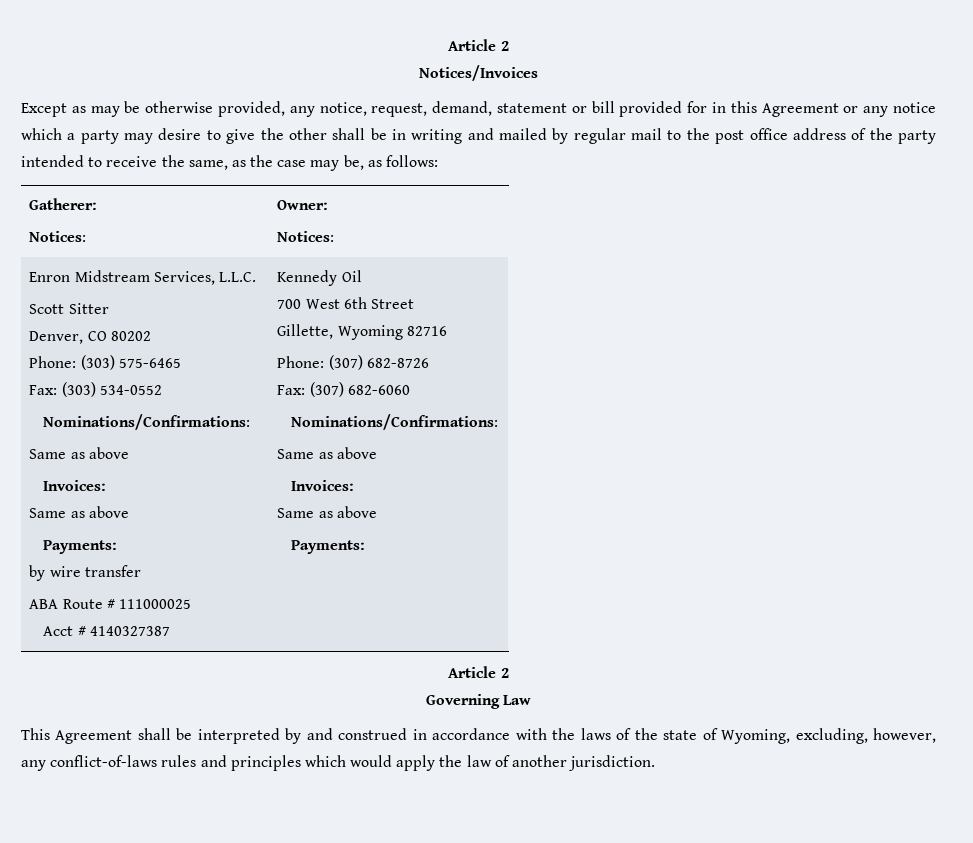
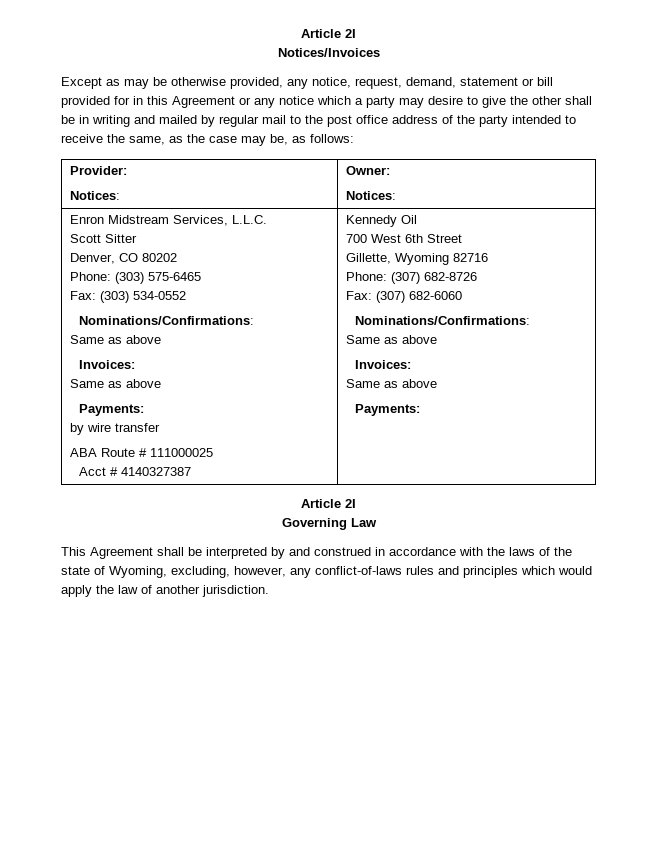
[448,39,509,51] Article 2 -> [301,29,356,38] Article 2I
[29,198,98,210] Gatherer: -> [69,166,127,175] Provider:
[500,668,509,678] 2 -> [345,499,356,508] 2I

